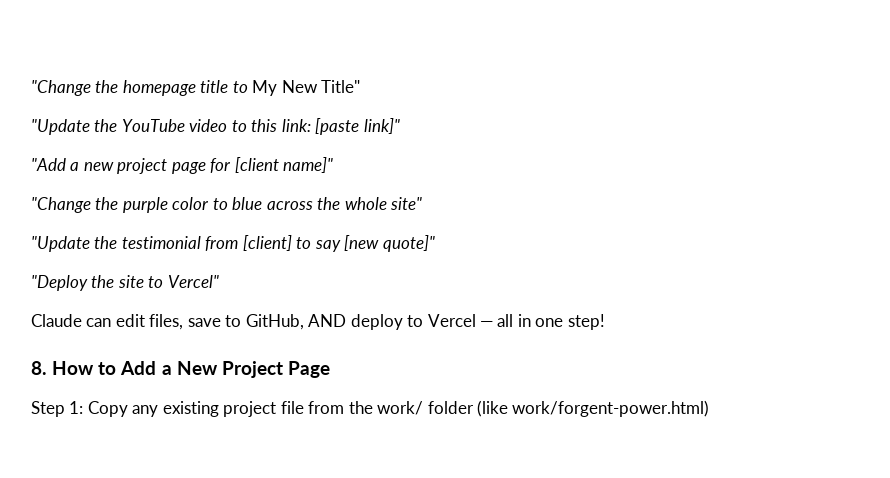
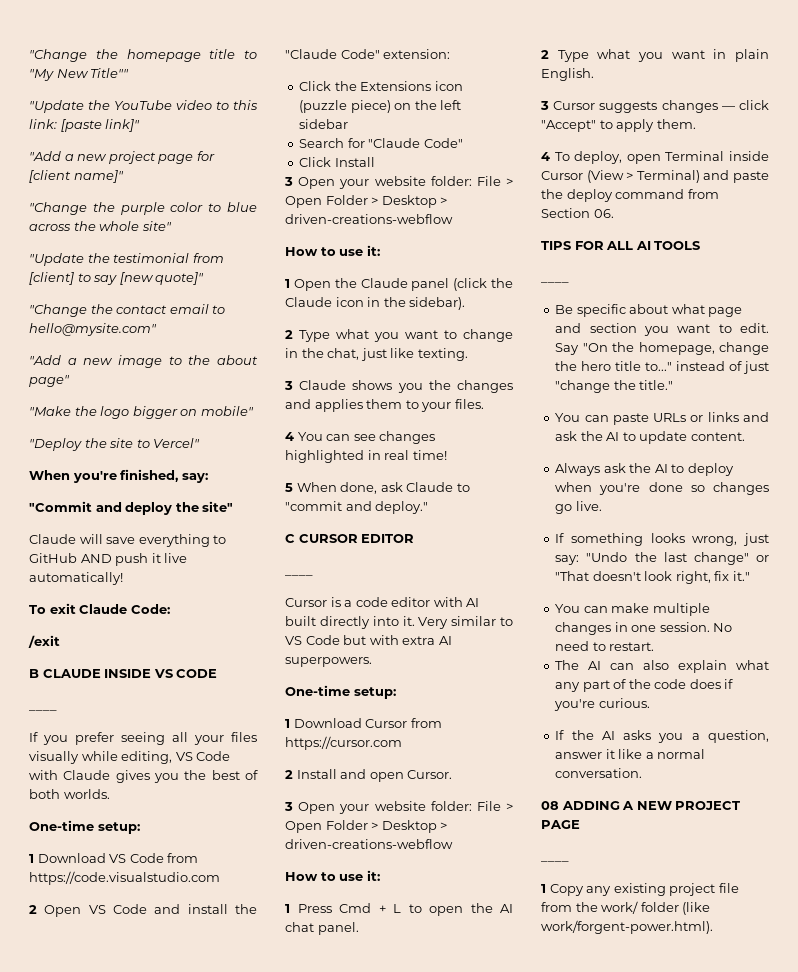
[252,80,361,96] My New Title" -> [29,68,130,81] "My New Title""
(435, 243) none -> [29,304,226,317] [29,323,157,336] [29,355,258,368] [29,375,70,387] [29,406,254,419] // "Change the contact email to hello@mysite.com" // "Add a new image to the about page" // "Make the logo bigger on mobile"
[31,314,605,330] [31,361,330,378] [31,401,84,417] Claude can edit files, save to GitHub, AND deploy to Vercel — all in one step! // 8. How to Add a New Project Page // Step 1: -> [29,469,208,483] [29,501,234,515] [29,534,227,547] [29,553,188,566] [29,572,123,585] [29,603,170,614] [28,635,60,648] [29,669,218,678] [29,710,57,711] [29,732,257,745] [29,751,231,764] [29,770,258,783] [29,789,110,799] [29,820,140,834] [29,853,199,863] [29,871,220,885] [29,904,257,917] [285,49,451,59] [299,81,463,91] [299,100,462,113] [299,119,349,129] [299,138,463,148] [299,157,375,167] [284,176,513,189] [285,195,448,208] [285,214,453,224] [285,245,380,256] [285,278,513,291] [285,297,466,310] [285,329,513,342] [285,348,468,361] [284,380,513,393] [285,399,484,412] [285,431,436,444] [285,450,447,463] [285,482,470,494] [285,501,429,514] [285,534,415,543] [285,575,313,576] [285,597,480,607] [285,616,513,629] [285,635,452,645] [285,657,372,667] [285,685,396,699] [285,718,442,728] [285,736,402,750] [285,769,453,782] [284,801,513,814] [285,820,448,833] [285,839,453,849] [285,870,380,881] [285,903,513,916] [285,922,359,935] [541,49,769,62] [541,68,594,81] [540,100,769,113] [541,119,696,132] [541,151,769,164] [541,170,769,183] [541,189,719,202] [541,208,614,218] [541,241,701,250] [541,282,569,283] [555,304,743,317] [555,323,769,336] [555,342,769,355] [555,361,769,374] [555,380,674,393] [555,412,769,425] [555,431,745,444] [555,463,734,476] [555,482,769,495] [555,501,602,514] [555,533,769,546] [555,552,769,565] [555,571,750,584] [555,603,710,616] [555,622,733,635] [555,641,655,651] [555,660,769,673] [555,679,734,692] [554,698,650,711] [555,730,769,743] [555,749,706,759] [555,768,643,778] [541,801,741,810] [541,820,580,829] [541,861,569,862] [541,884,546,893] When you're finished, say: // "Commit and deploy the site" // Claude will save everything to GitHub AND push it live automatically! // To exit Claude Code: // /exit // B CLAUDE INSIDE VS CODE // ____ // If you prefer seeing all your files visually while editing, VS Code with Claude gives you the best of both worlds. // One-time setup: // 1 Download VS Code from https://code.visualstudio.com // 2 Open VS Code and install the "Claude Code" extension: // Click the Extensions icon (puzzle piece) on the left sidebar // Search for "Claude Code" // Click Install // 3 Open your website folder: File > Open Folder > Desktop > driven-creations-webflow // How to use it: // 1 Open the Claude panel (click the Claude icon in the sidebar). // 2 Type what you want to change in the chat, just like texting. // 3 Claude shows you the changes and applies them to your files. // 4 You can see changes highlighted in real time! // 5 When done, ask Claude to "commit and deploy." // C CURSOR EDITOR // ____ // Cursor is a code editor with AI built directly into it. Very similar to VS Code but with extra AI superpowers. // One-time setup: // 1 Download Cursor from https://cursor.com // 2 Install and open Cursor. // 3 Open your website folder: File > Open Folder > Desktop > driven-creations-webflow // How to use it: // 1 Press Cmd + L to open the AI chat panel. // 2 Type what you want in plain English. // 3 Cursor suggests changes — click "Accept" to apply them. // 4 To deploy, open Terminal inside Cursor (View > Terminal) and paste the deploy command from Section 06. // TIPS FOR ALL AI TOOLS // ____ // Be specific about what page and section you want to edit. Say "On the homepage, change the hero title to..." instead of just "change the title." // You can paste URLs or links and ask the AI to update content. // Always ask the AI to deploy when you're done so changes go live. // If something looks wrong, just say: "Undo the last change" or "That doesn't look right, fix it." // You can make multiple changes in one session. No need to restart. // The AI can also explain what any part of the code does if you're curious. // If the AI asks you a question, answer it like a normal conversation. // 08 ADDING A NEW PROJECT PAGE // ____ // 1
[512,400,710,417] work/forgent-power.html) -> [541,920,713,934] work/forgent-power.html).

